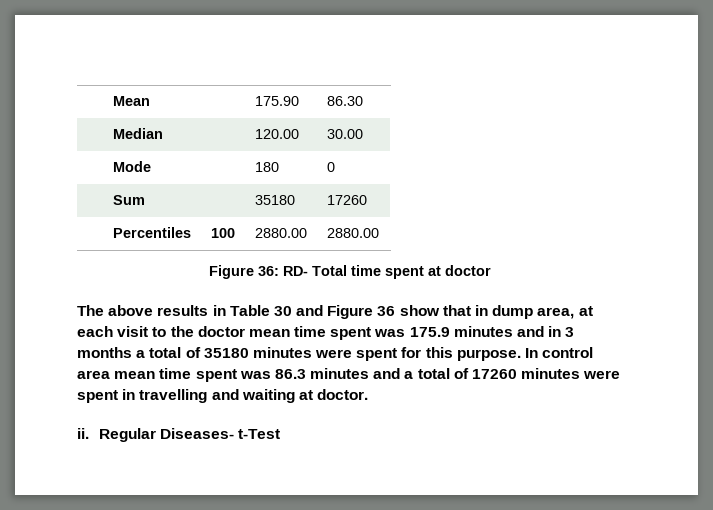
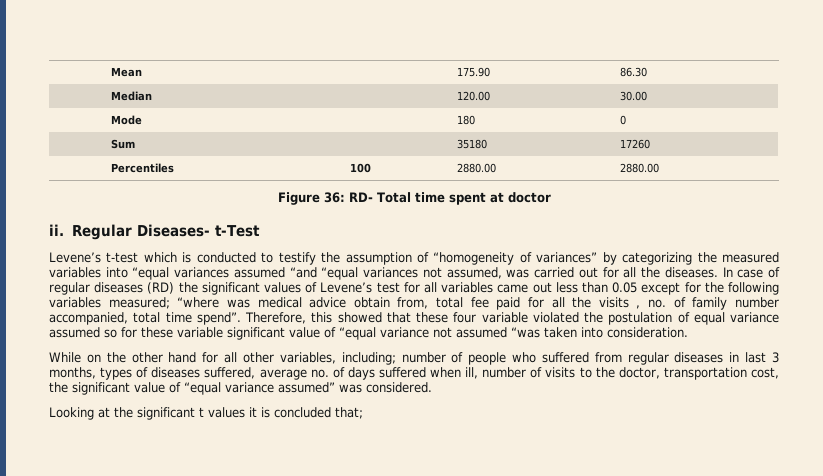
[77,305,593,319] [77,326,575,340] [77,347,594,361] [77,368,621,382] [77,389,369,403] [77,428,281,442] The above results in Table 30 and Figure 36 show that in dump area, at each visit to the doctor mean time spent was 175.9 minutes and in 3 months a total of 35180 minutes were spent for this purpose. In control area mean time spent was 86.3 minutes and a total of 17260 minutes were spent in travelling and waiting at doctor. // ii. Regular Diseases- t-Test -> [49,224,261,240] [49,252,779,265] [49,267,780,280] [49,282,780,295] [49,297,780,310] [49,312,779,325] [49,327,688,340] [49,352,780,365] [49,367,779,380] [49,382,432,395] [49,407,363,420] ii. Regular Diseases- t-Test // Levene’s t-test which is conducted to testify the assumption of “homogeneity of variances” by categorizing the measured variables into “equal variances assumed “and “equal variances not assumed, was carried out for all the diseases. In case of regular diseases (RD) the significant values of Levene’s test for all variables came out less than 0.05 except for the following variables measured; “where was medical advice obtain from, total fee paid for all the visits , no. of family number accompanied, total time spend”. Therefore, this showed that these four variable violated the postulation of equal variance assumed so for these variable significant value of “equal variance not assumed “was taken into consideration. // While on the other hand for all other variables, including; number of people who suffered from regular diseases in last 3 months, types of diseases suffered, average no. of days suffered when ill, number of visits to the doctor, transportation cost, the significant value of “equal variance assumed” was considered. // Looking at the significant t values it is concluded that;

